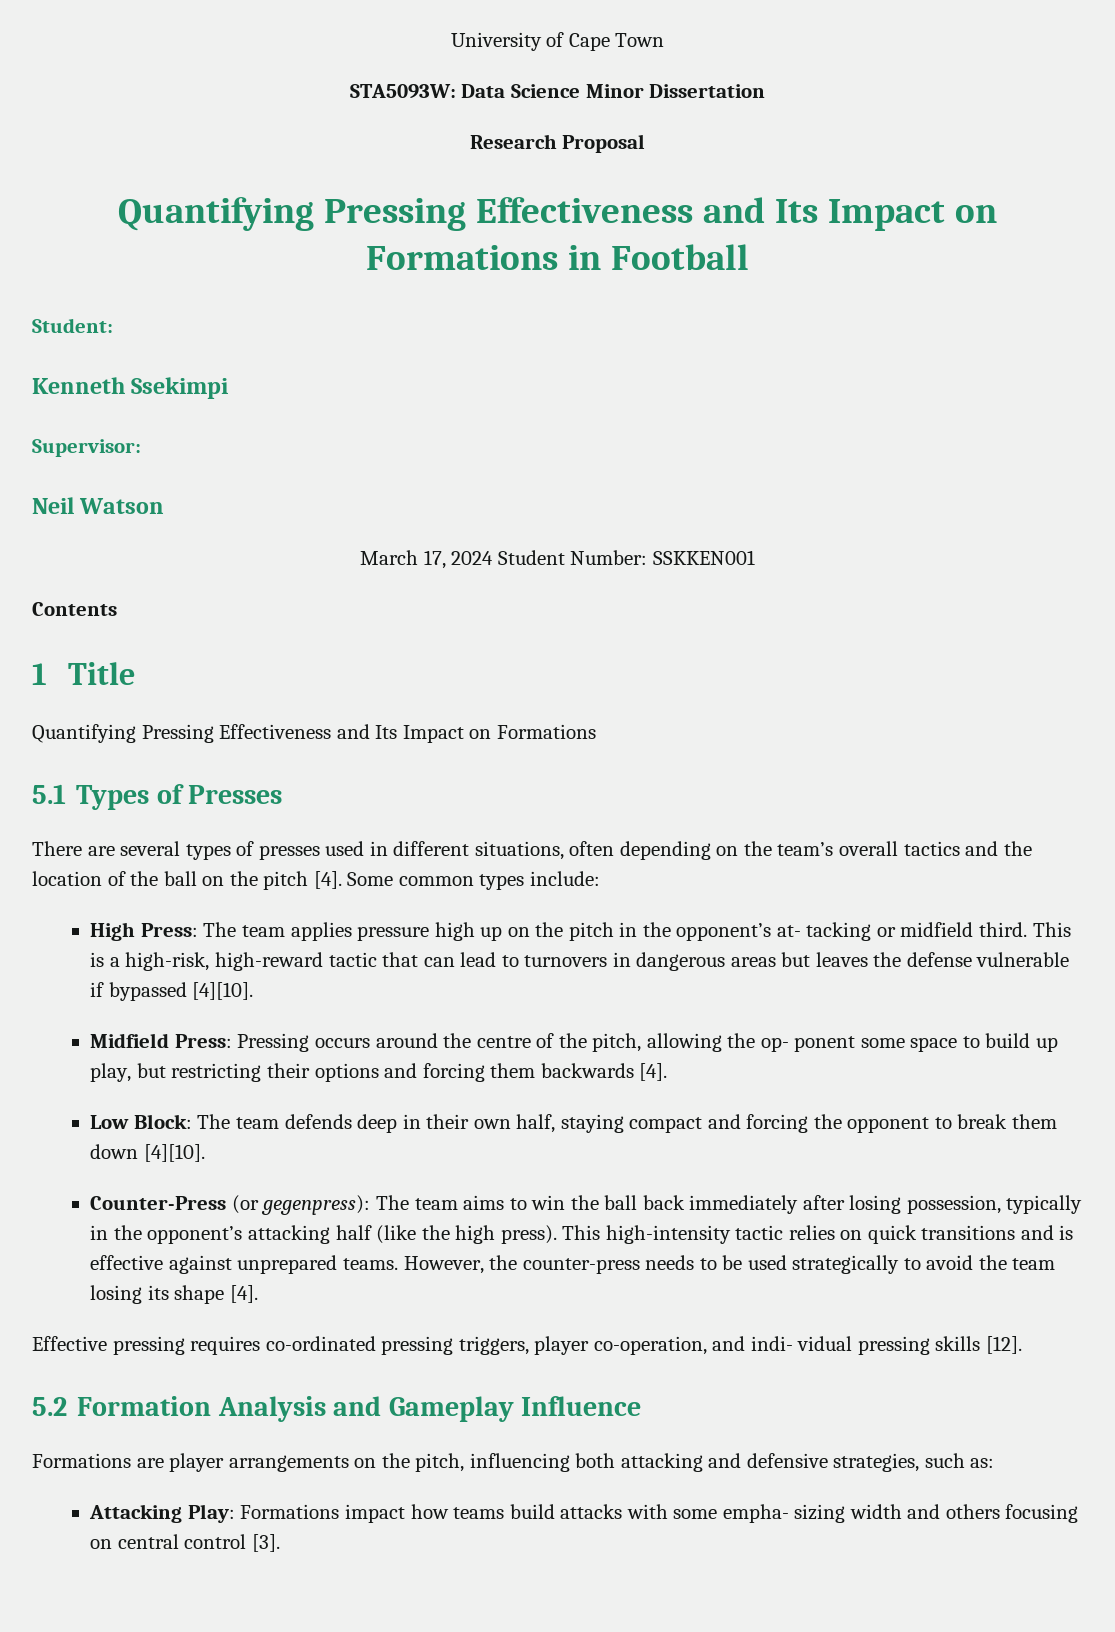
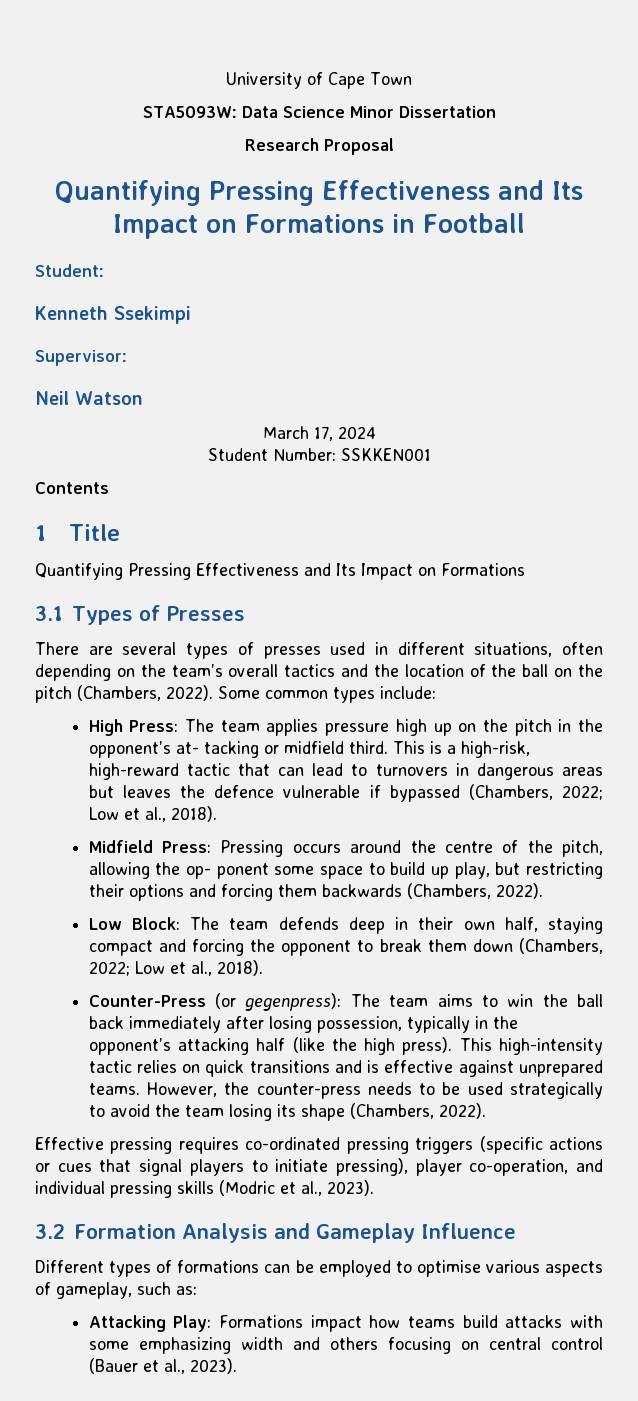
(494, 558) none -> (376, 432) //
[32,784,66,804] 5.1 -> [35,606,63,621] 3.1
[313,871,342,889] [4]. -> [77,685,213,701] (Chambers, 2022).
[906,952,972,967] defense -> [214,785,275,798] defence
[192,982,254,1000] [4][10]. -> [468,784,603,800] [88,806,217,822] (Chambers, 2022; Low et al., 2018).
[639,1063,668,1081] [4]. -> [406,883,543,899] (Chambers, 2022).
[143,1144,205,1162] [4][10]. -> [519,938,603,954] [88,960,263,976] (Chambers, 2022; Low et al., 2018).
[229,1285,258,1303] [4]. -> [349,1103,486,1119] (Chambers, 2022).
[458,1336,1022,1355] [32,1397,67,1416] triggers, player co-operation, and indi- vidual pressing skills [12]. // 5.2 -> [415,1136,603,1154] [35,1158,603,1176] [35,1180,374,1198] [35,1224,65,1239] triggers (specific actions or cues that signal players to initiate pressing), player co-operation, and individual pressing skills (Modric et al., 2023). // 3.2
[32,1453,920,1472] Formations are player arrangements on the pitch, influencing both attacking and defensive strategies, -> [35,1260,604,1277] [35,1282,132,1299] Different types of formations can be employed to optimise various aspects of gameplay,
[722,1504,846,1523] empha- sizing -> [138,1337,231,1354] emphasizing
[251,1534,280,1552] [3]. -> [88,1358,237,1374] (Bauer et al., 2023).

